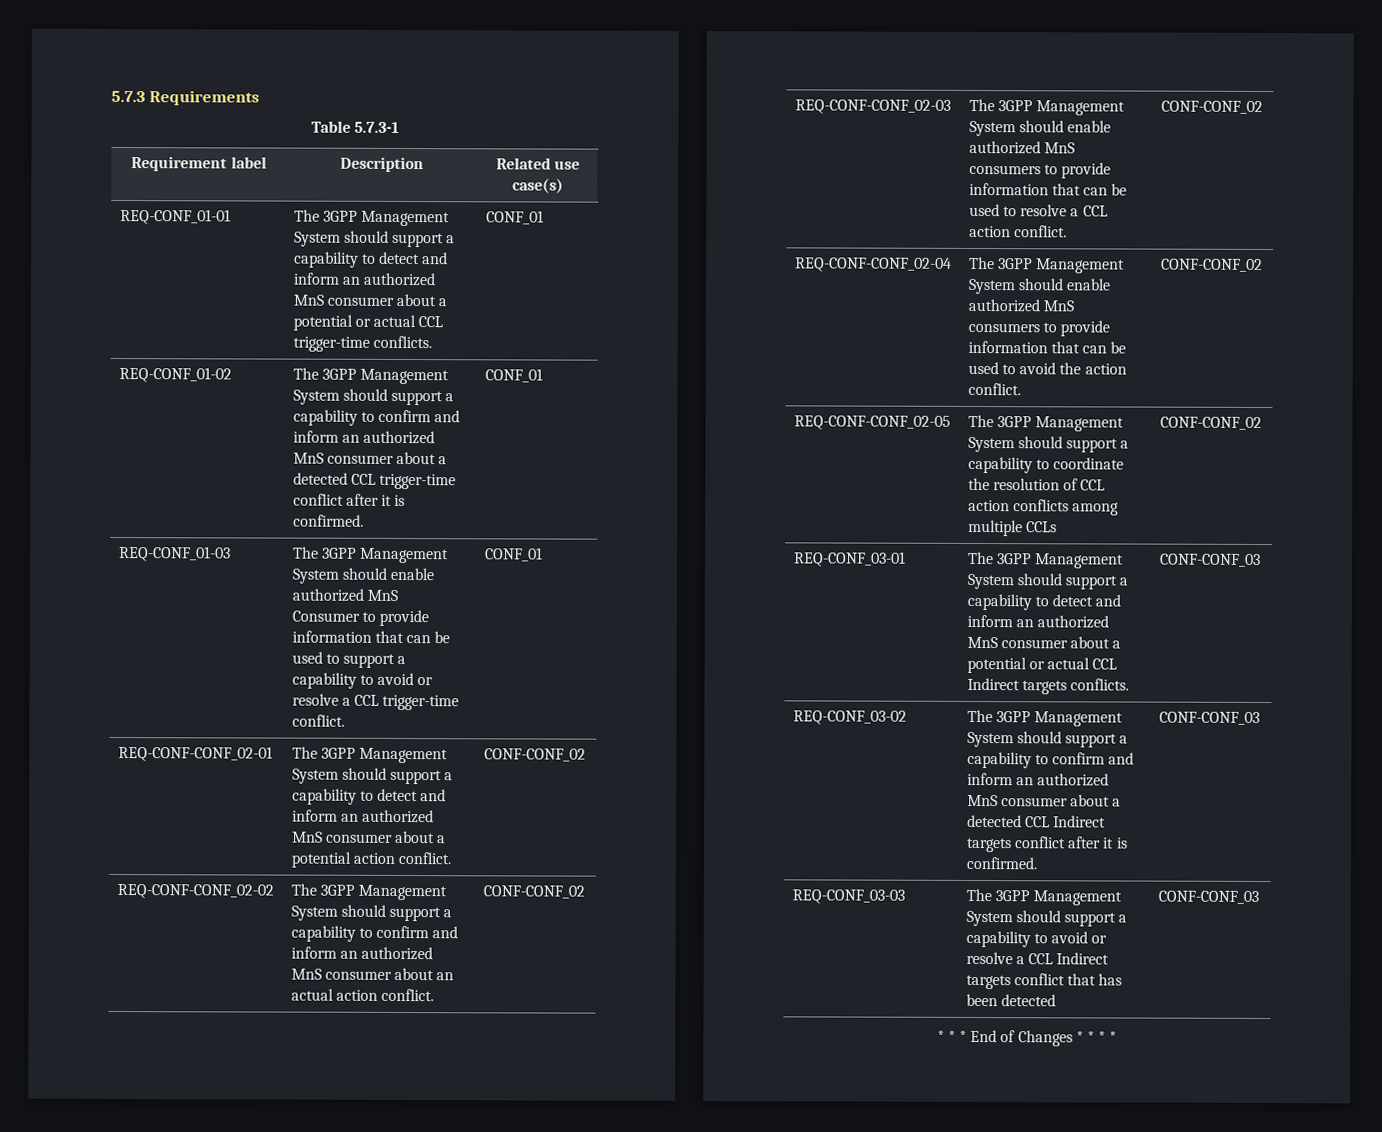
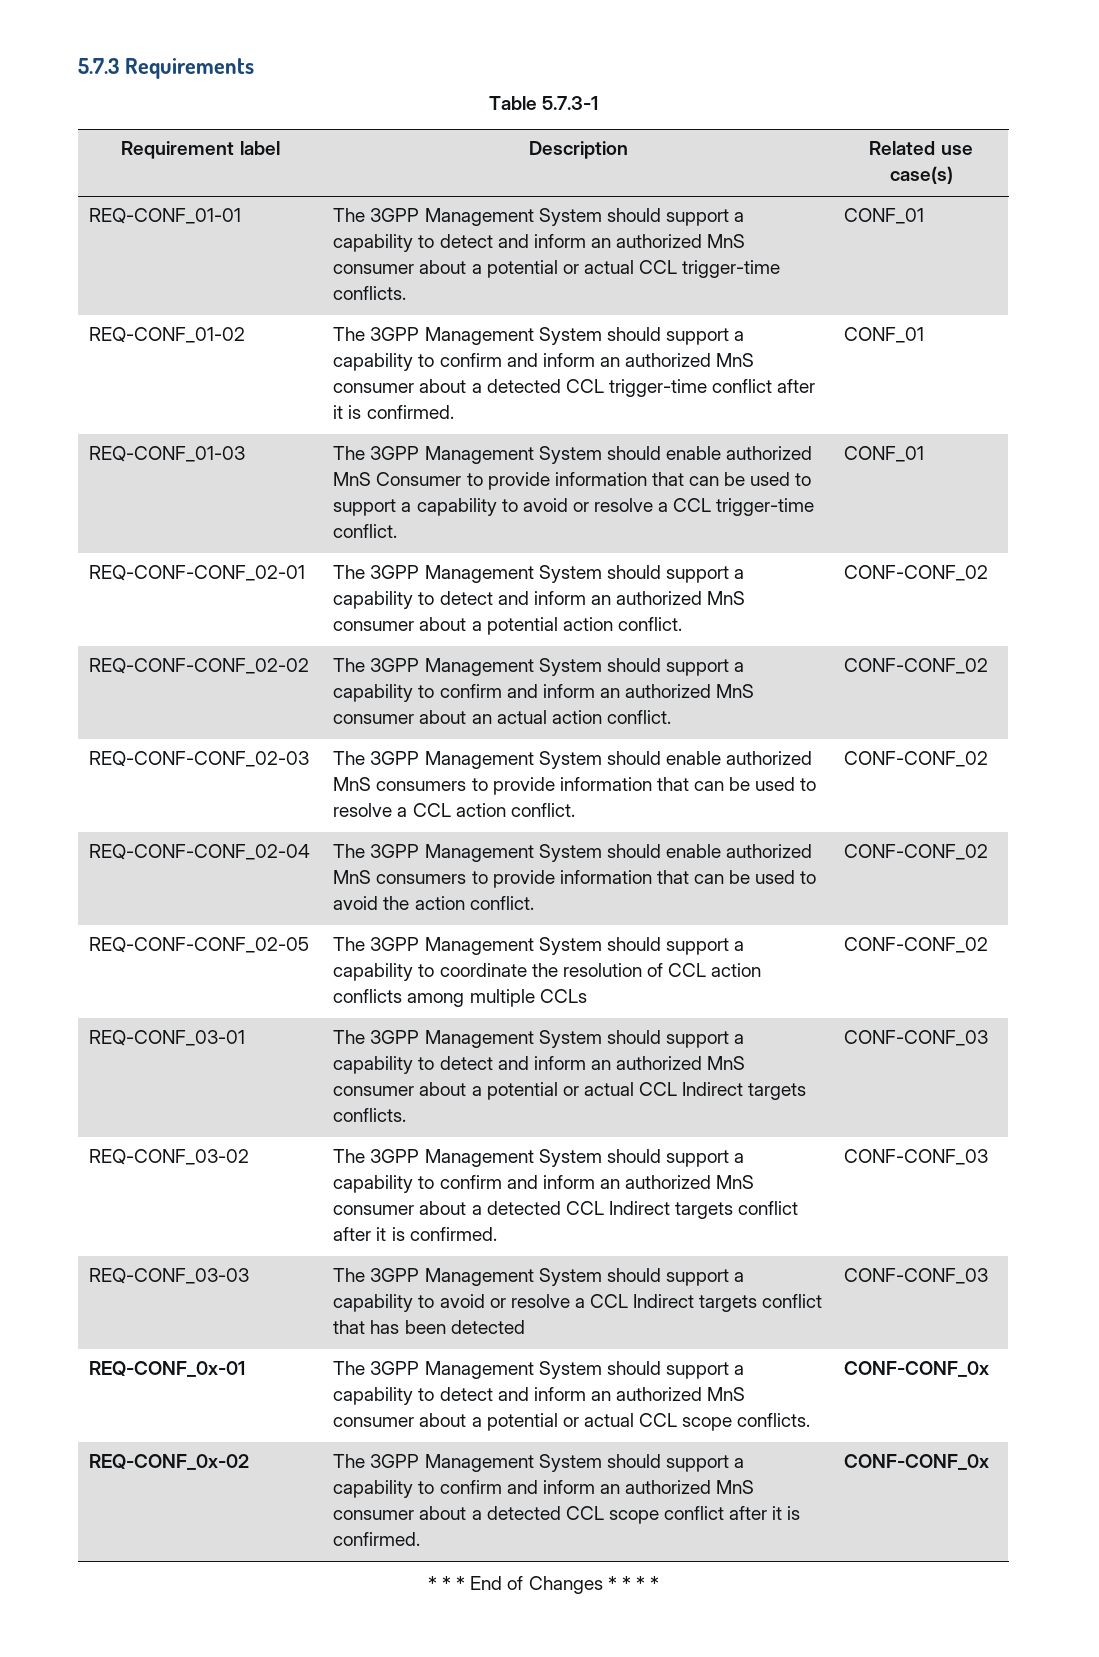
(1259, 897) none -> [89,1361,246,1377] [333,1361,745,1379] [333,1387,746,1405] [333,1413,811,1431] [844,1361,990,1377] [89,1454,250,1470] [333,1454,745,1472] [333,1480,755,1498] [333,1506,801,1524] [333,1532,421,1546] [844,1454,990,1470] // REQ-CONF_0x-01 | The 3GPP Management System should support a capability to detect and inform an authorized MnS consumer about a potential or actual CCL scope conflicts. | CONF-CONF_0x // REQ-CONF_0x-02 | The 3GPP Management System should support a capability to confirm and inform an authorized MnS consumer about a detected CCL scope conflict after it is confirmed. | CONF-CONF_0x

